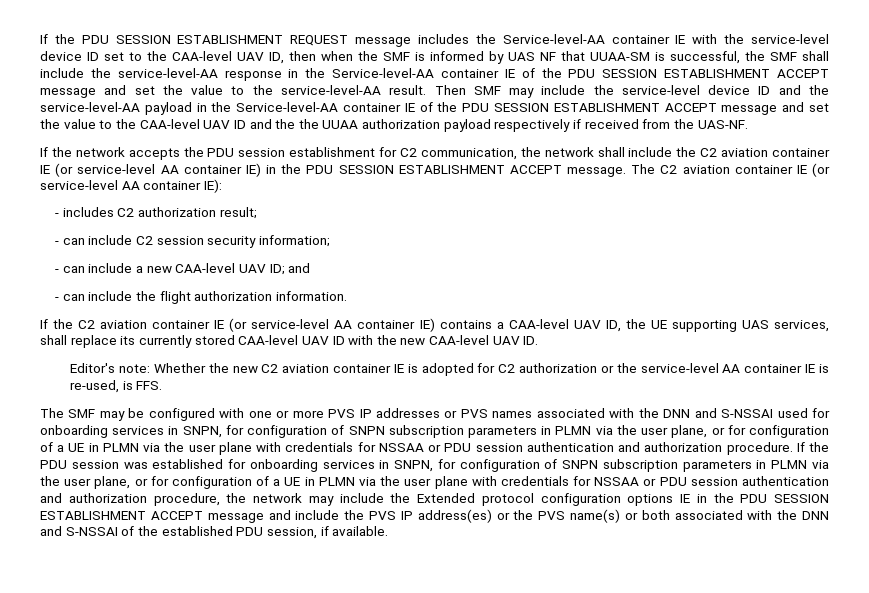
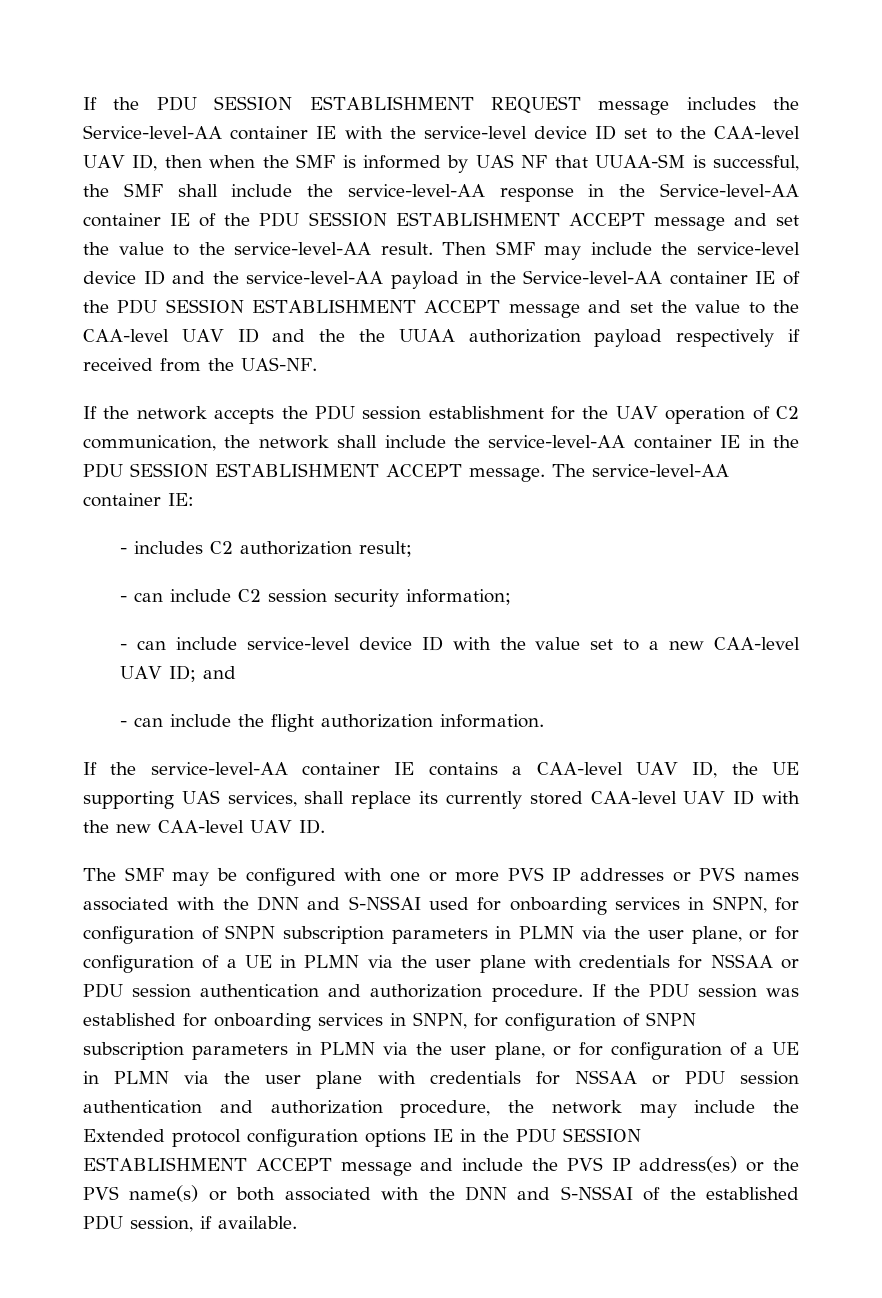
(398, 152) none -> [582,406,770,424] the UAV operation of
[700,148,831,157] [40,163,261,177] C2 aviation container IE (or service-level AA container IE) -> [488,435,741,449] service-level-AA container IE
[660,163,830,177] [40,179,222,193] C2 aviation container IE (or service-level AA container IE): -> [591,464,729,477] [83,493,194,507] service-level-AA container IE:
(133, 268) none -> [246,636,640,651] service-level device ID with the value set to
[78,318,435,332] C2 aviation container IE (or service-level AA container IE) -> [150,762,415,776] service-level-AA container IE
[70,363,830,376] [70,380,163,393] // Editor's note: Whether the new C2 aviation container IE is adopted for C2 authorization or the service-level AA container IE is re-used, is FFS. -> (325, 826) none

